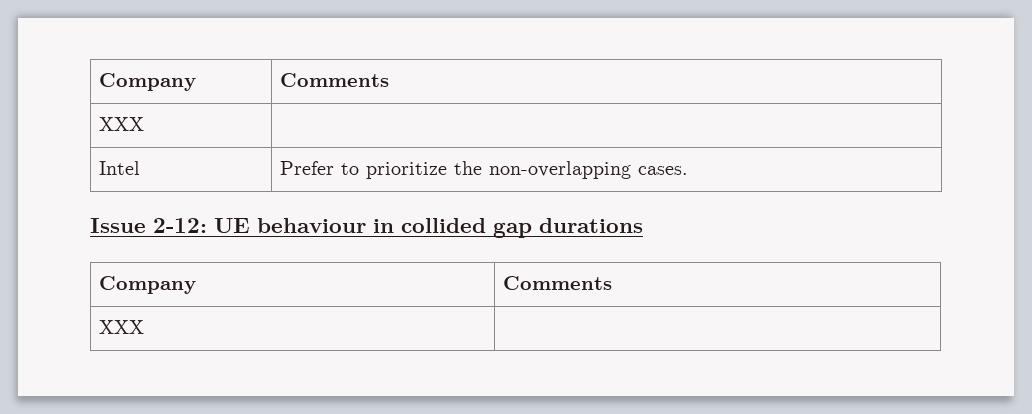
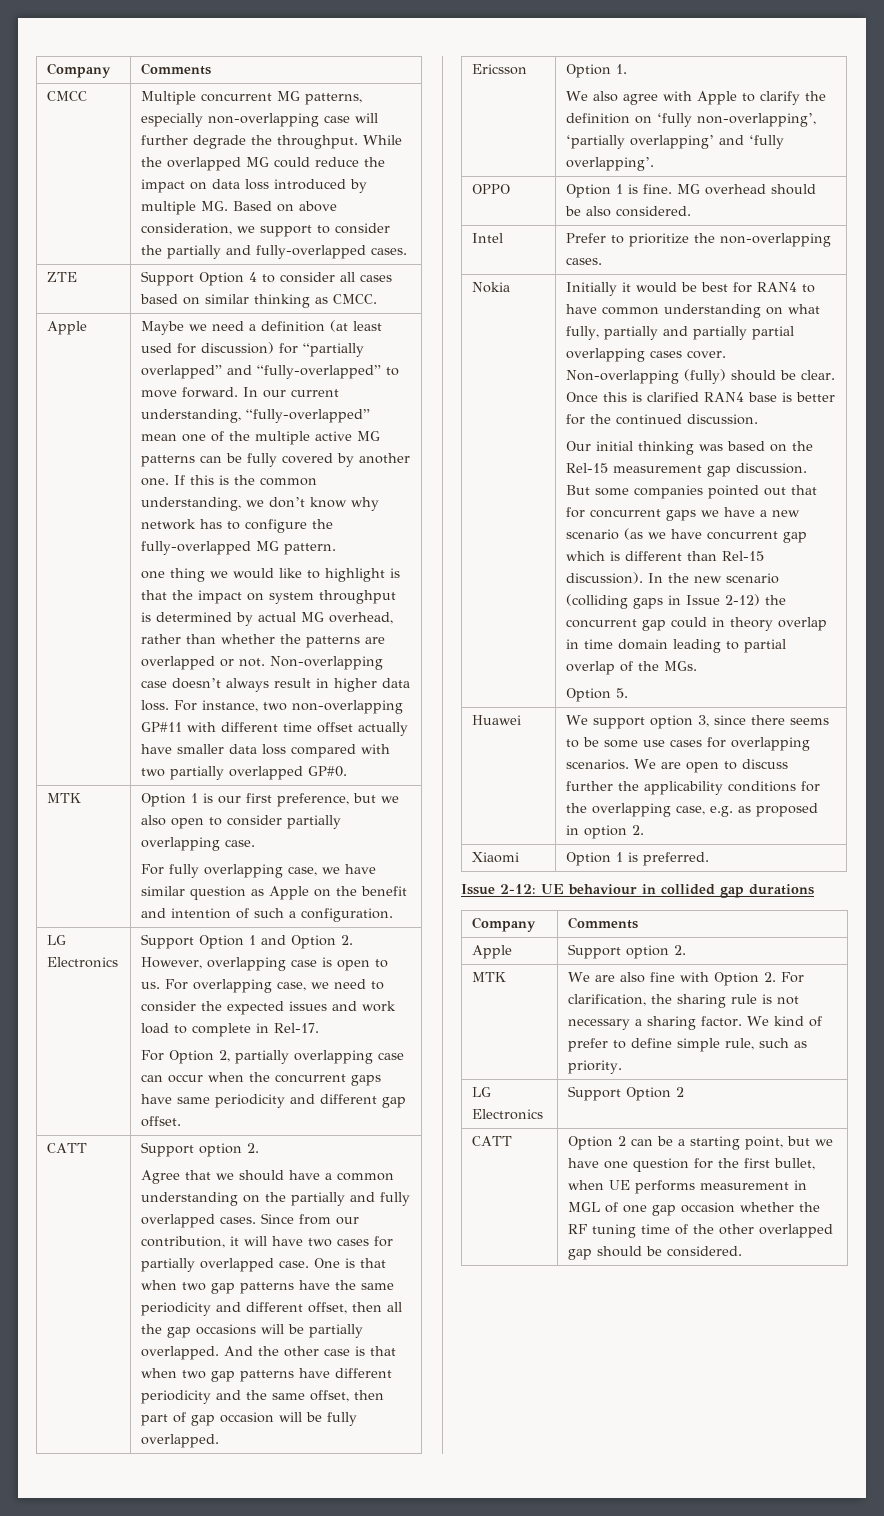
[98,73,196,91] [279,73,389,87] [98,117,144,131] Company | Comments // XXX | -> [47,63,112,78] [141,63,212,75] [47,91,88,101] [141,91,363,105] [141,113,379,127] [141,135,403,149] [141,157,386,171] [141,179,368,193] [141,201,338,215] [141,223,391,237] [141,245,408,259] [47,272,78,282] [141,271,393,286] [140,294,378,308] [47,321,88,335] [141,320,383,335] [141,342,365,357] [141,365,400,379] [141,387,340,398] [141,409,371,423] [141,431,381,445] [141,453,411,467] [141,475,318,486] [141,497,380,511] [141,519,334,533] [141,541,337,555] [141,568,401,582] [141,590,397,604] [141,612,394,626] [141,634,386,648] [141,656,384,670] [141,678,411,692] [141,700,404,714] [141,722,409,736] [141,744,391,758] [141,766,348,780] [47,793,82,803] [141,793,400,807] [141,815,342,829] [141,837,256,851] [141,864,377,878] [141,886,408,900] [141,908,394,922] [47,935,67,945] [47,957,119,968] [141,934,354,949] [141,957,389,971] [141,979,385,993] [141,1001,397,1015] [141,1023,320,1037] [141,1050,405,1064] [141,1072,382,1086] [141,1094,407,1108] [141,1116,182,1127] [47,1143,88,1153] [141,1142,260,1157] [141,1170,395,1184] [141,1192,411,1206] [141,1213,360,1228] [141,1236,394,1248] [141,1258,387,1272] [141,1280,395,1294] [141,1302,403,1316] [141,1324,364,1338] [141,1346,397,1360] [141,1368,393,1382] [141,1390,385,1404] [141,1412,358,1426] [141,1434,220,1448] [472,64,528,75] [566,64,628,78] [566,91,827,105] [566,113,817,127] [566,135,785,149] [566,157,655,171] [472,184,511,194] [566,184,817,198] [565,206,692,217] Company | Comments // CMCC | Multiple concurrent MG patterns, especially non-overlapping case will further degrade the throughput. While the overlapped MG could reduce the impact on data loss introduced by multiple MG. Based on above consideration, we support to consider the partially and fully-overlapped cases. // ZTE | Support Option 4 to consider all cases based on similar thinking as CMCC. // Apple | Maybe we need a definition (at least used for discussion) for “partially overlapped” and “fully-overlapped” to move forward. In our current understanding, “fully-overlapped” mean one of the multiple active MG patterns can be fully covered by another one. If this is the common understanding, we don’t know why network has to configure the fully-overlapped MG pattern. // one thing we would like to highlight is that the impact on system throughput is determined by actual MG overhead, rather than whether the patterns are overlapped or not. Non-overlapping case doesn’t always result in higher data loss. For instance, two non-overlapping GP#11 with different time offset actually have smaller data loss compared with two partially overlapped GP#0. // MTK | Option 1 is our first preference, but we also open to consider partially overlapping case. // For fully overlapping case, we have similar question as Apple on the benefit and intention of such a configuration. // LG Electronics | Support Option 1 and Option 2. However, overlapping case is open to us. For overlapping case, we need to consider the expected issues and work load to complete in Rel-17. // For Option 2, partially overlapping case can occur when the concurrent gaps have same periodicity and different gap offset. // CATT | Support option 2. // Agree that we should have a common understanding on the partially and fully overlapped cases. Since from our contribution, it will have two cases for partially overlapped case. One is that when two gap patterns have the same periodicity and different offset, then all the gap occasions will be partially overlapped. And the other case is that when two gap patterns have different periodicity and the same offset, then part of gap occasion will be fully overlapped. // Ericsson | Option 1. // We also agree with Apple to clarify the definition on ‘fully non-overlapping’, ‘partially overlapping’ and ‘fully overlapping’. // OPPO | Option 1 is fine. MG overhead should be also considered.
(688, 170) none -> [472,282,511,293] [566,282,816,296] [566,304,821,318] [566,326,795,340] [566,348,727,362] [566,369,836,384] [566,392,836,402] [566,414,759,425] [566,441,814,455] [566,463,808,477] [566,485,818,499] [566,507,801,521] [566,528,808,543] [566,551,765,561] [566,572,780,584] [566,594,787,609] [566,617,828,631] [566,639,787,653] [566,661,698,675] [566,688,629,702] [472,715,522,725] [566,715,830,729] [566,737,811,751] [566,759,789,773] [566,781,821,795] [566,803,819,817] [566,825,645,839] [472,852,520,863] [566,852,710,866] // Nokia | Initially it would be best for RAN4 to have common understanding on what fully, partially and partially partial overlapping cases cover. Non-overlapping (fully) should be clear. Once this is clarified RAN4 base is better for the continued discussion. // Our initial thinking was based on the Rel-15 measurement gap discussion. But some companies pointed out that for concurrent gaps we have a new scenario (as we have concurrent gap which is different than Rel-15 discussion). In the new scenario (colliding gaps in Issue 2-12) the concurrent gap could in theory overlap in time domain leading to partial overlap of the MGs. // Option 5. // Huawei | We support option 3, since there seems to be some use cases for overlapping scenarios. We are open to discuss further the applicability conditions for the overlapping case, e.g. as proposed in option 2. // Xiaomi | Option 1 is preferred.
[98,320,144,334] XXX | -> [472,945,513,959] [568,944,687,959] [472,972,507,982] [568,972,805,986] [568,994,800,1008] [568,1016,823,1030] [568,1038,808,1052] [568,1060,623,1074] [472,1087,492,1097] [472,1109,544,1120] [568,1086,685,1101] [472,1136,513,1146] [568,1136,834,1150] [568,1158,816,1172] [568,1180,808,1194] [568,1202,821,1216] [568,1224,834,1238] [568,1246,743,1260] Apple | Support option 2. // MTK | We are also fine with Option 2. For clarification, the sharing rule is not necessary a sharing factor. We kind of prefer to define simple rule, such as priority. // LG Electronics | Support Option 2 // CATT | Option 2 can be a starting point, but we have one question for the first bullet, when UE performs measurement in MGL of one gap occasion whether the RF tuning time of the other overlapped gap should be considered.

